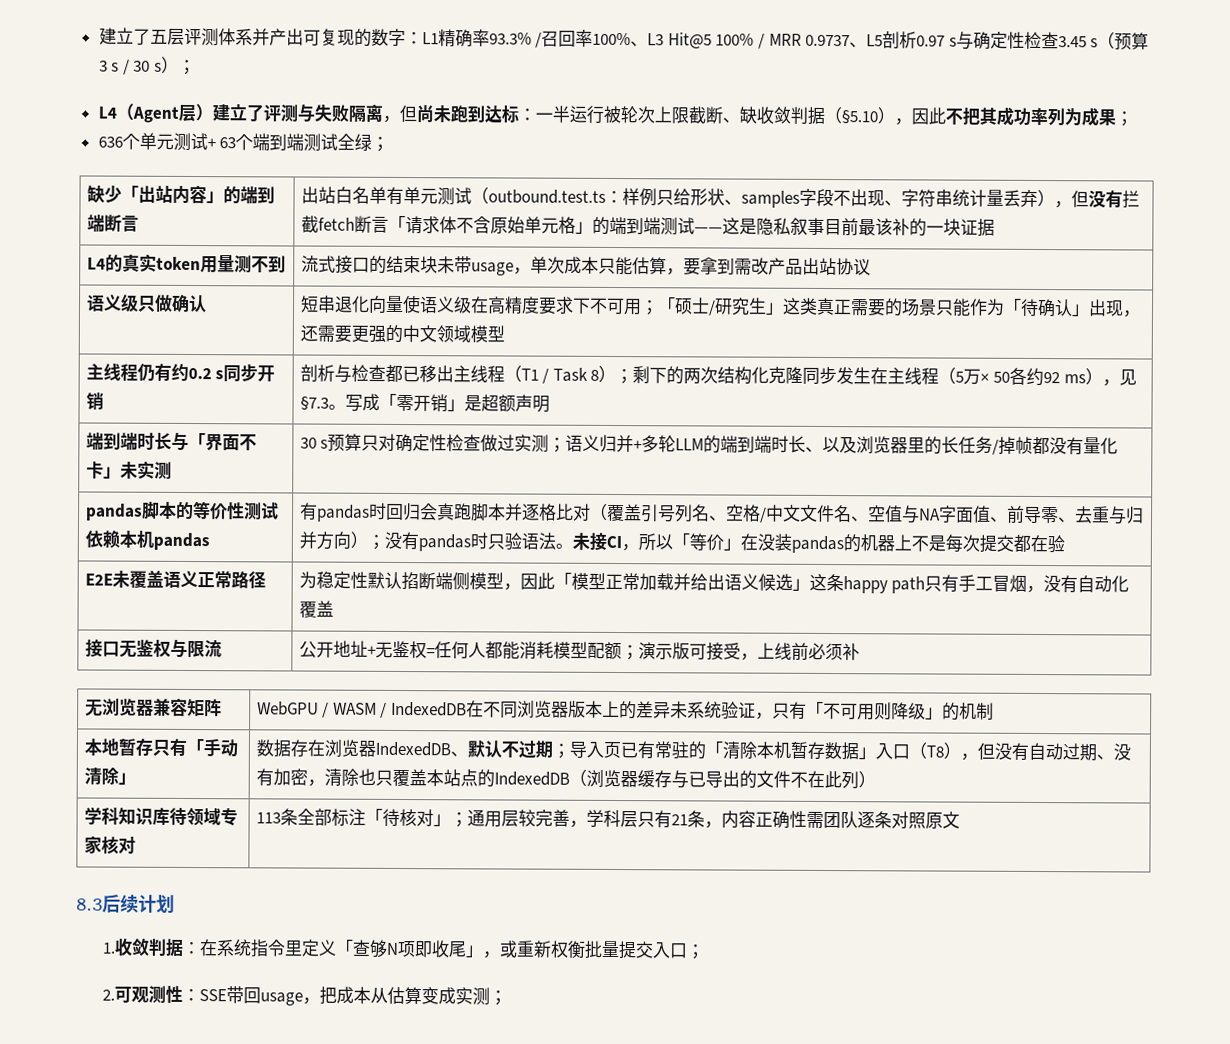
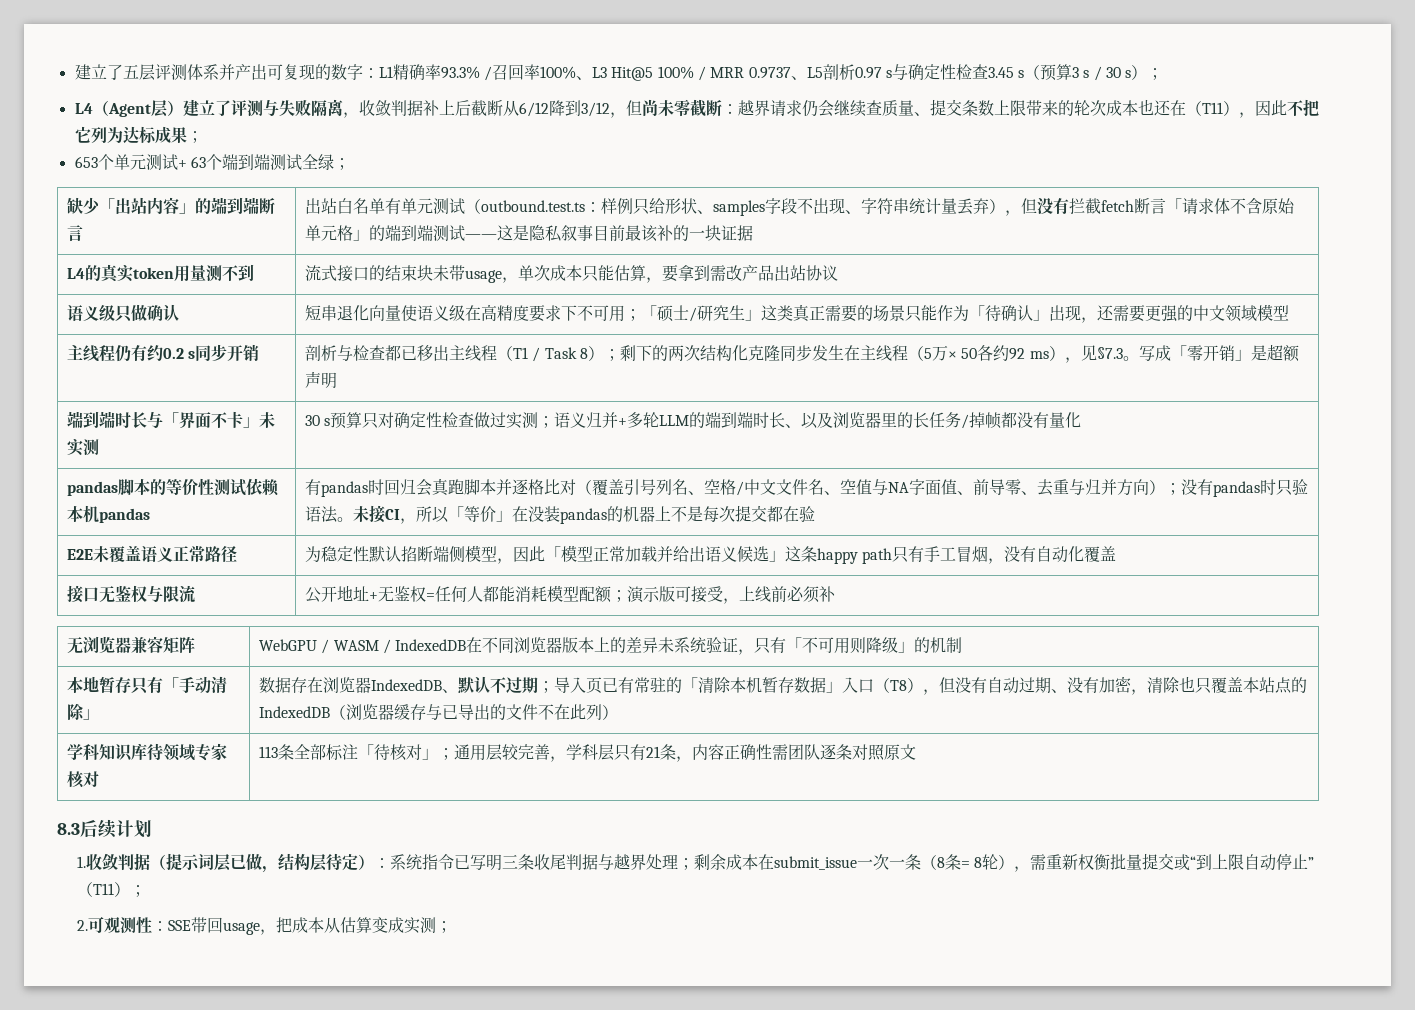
[398,104,1082,127] 但尚未跑到达标：一半运行被轮次上限截断、缺收敛判据（§5.10），因此不把其成功率列为 -> [358,99,1319,118] [74,126,157,144] 收敛判据补上后截断从6/12降到3/12，但尚未零截断：越界请求仍会继续查质量、提交条数上限带来的轮次成本也还在（T11），因此不把它列为达标
[97,136,123,148] 636 -> [74,156,98,168] 653
[181,939,688,960] ：在系统指令里定义「查够N项即收尾」，或重新权衡批量提交入口 -> [149,853,1314,873] [76,882,130,897] （提示词层已做，结构层待定）：系统指令已写明三条收尾判据与越界处理；剩余成本在submit_issue一次一条（8条= 8轮），需重新权衡批量提交或“到上限自动停止”（T11）

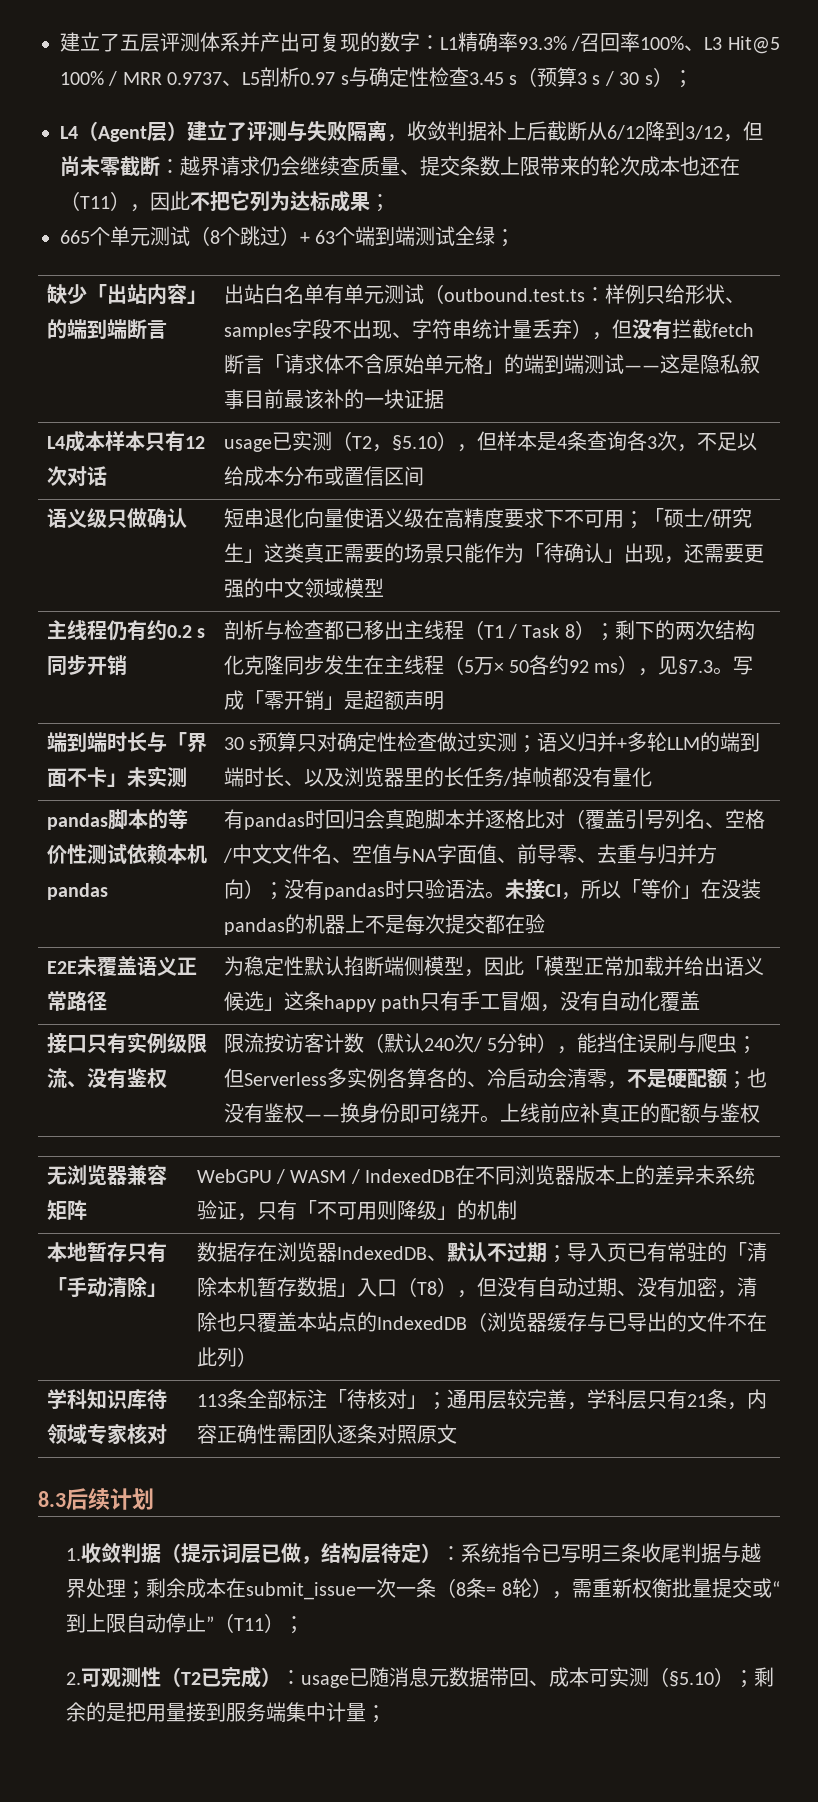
[74,156,98,168] 653 -> [60,230,90,244] 665
(178, 162) none -> [190,226,300,246] （8个跳过）
[85,264,255,283] [305,265,839,283] 的真实token用量测不到 | 流式接口的结束块未带usage，单次成本只能估算，要拿到需改产品出站协议 -> [64,430,205,452] [46,466,107,486] [223,431,757,452] [223,466,424,486] 成本样本只有12次对话 | usage已实测（T2，§5.10），但样本是4条查询各3次，不足以给成本分布或置信区间
[99,585,197,603] [305,585,836,604] 无鉴权与限流 | 公开地址+无鉴权=任何人都能消耗模型配额；演示版可接受，上线前必须补 -> [86,1032,207,1053] [46,1068,167,1089] [223,1033,758,1054] [223,1068,767,1089] [223,1103,760,1123] 只有实例级限流、没有鉴权 | 限流按访客计数（默认240次/ 5分钟），能挡住误刷与爬虫；但Serverless多实例各算各的、冷启动会清零，不是硬配额；也没有鉴权——换身份即可绕开。上线前应补真正的配额与鉴权
[151,917,436,935] ：SSE带回usage，把成本从估算变成实测 -> [161,1666,775,1688] [66,1702,367,1722] （T2已完成）：usage已随消息元数据带回、成本可实测（§5.10）；剩余的是把用量接到服务端集中计量

